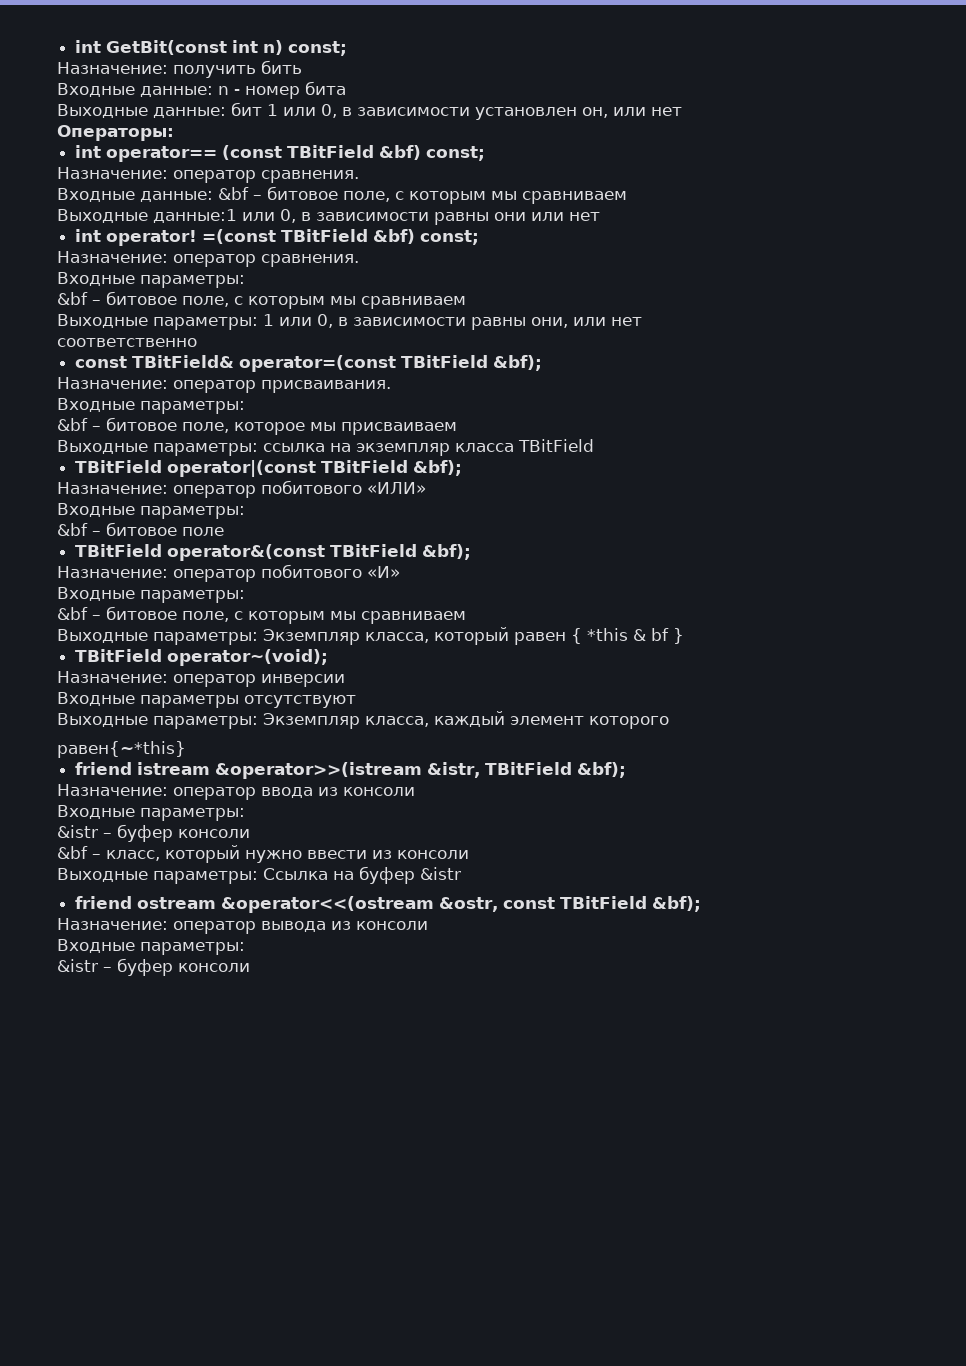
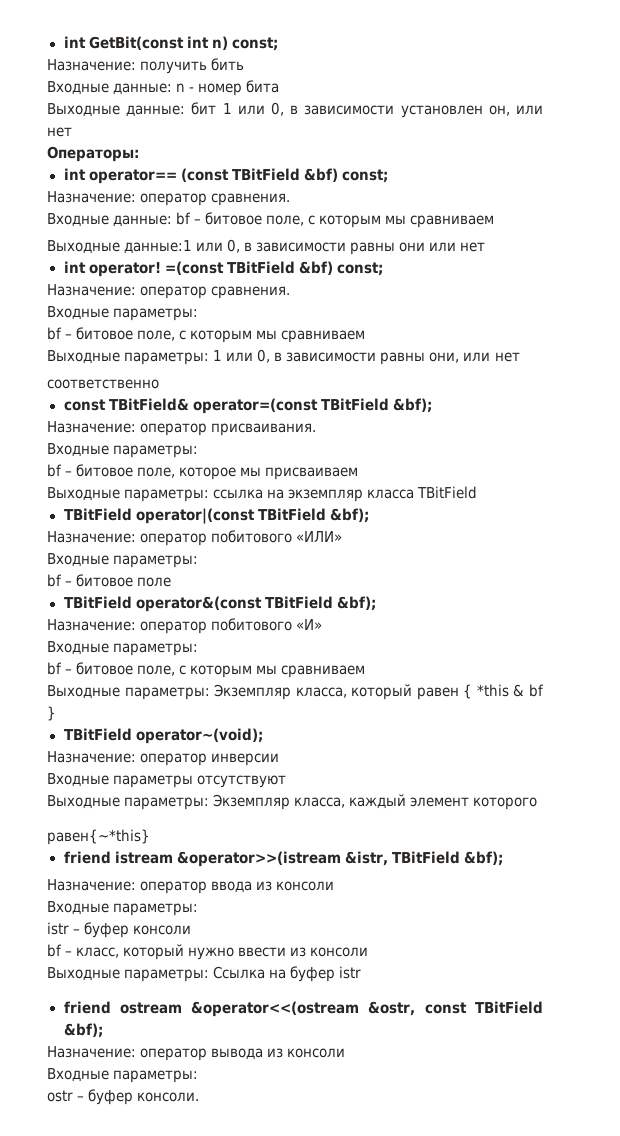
[218,187,249,200] &bf -> [176,212,192,225] bf
[57,292,88,305] &bf -> [47,327,62,340] bf
[57,418,88,431] &bf -> [47,464,62,477] bf
[57,523,88,536] &bf -> [47,574,62,587] bf
[57,607,88,620] &bf -> [47,662,62,675] bf
[57,825,98,838] &istr -> [47,922,69,935] istr
[57,846,88,859] &bf -> [47,944,62,957] bf
[420,867,461,880] &istr -> [339,966,362,979] istr
[57,958,250,976] &istr – буфер консоли -> [47,1089,200,1105] ostr – буфер консоли.

